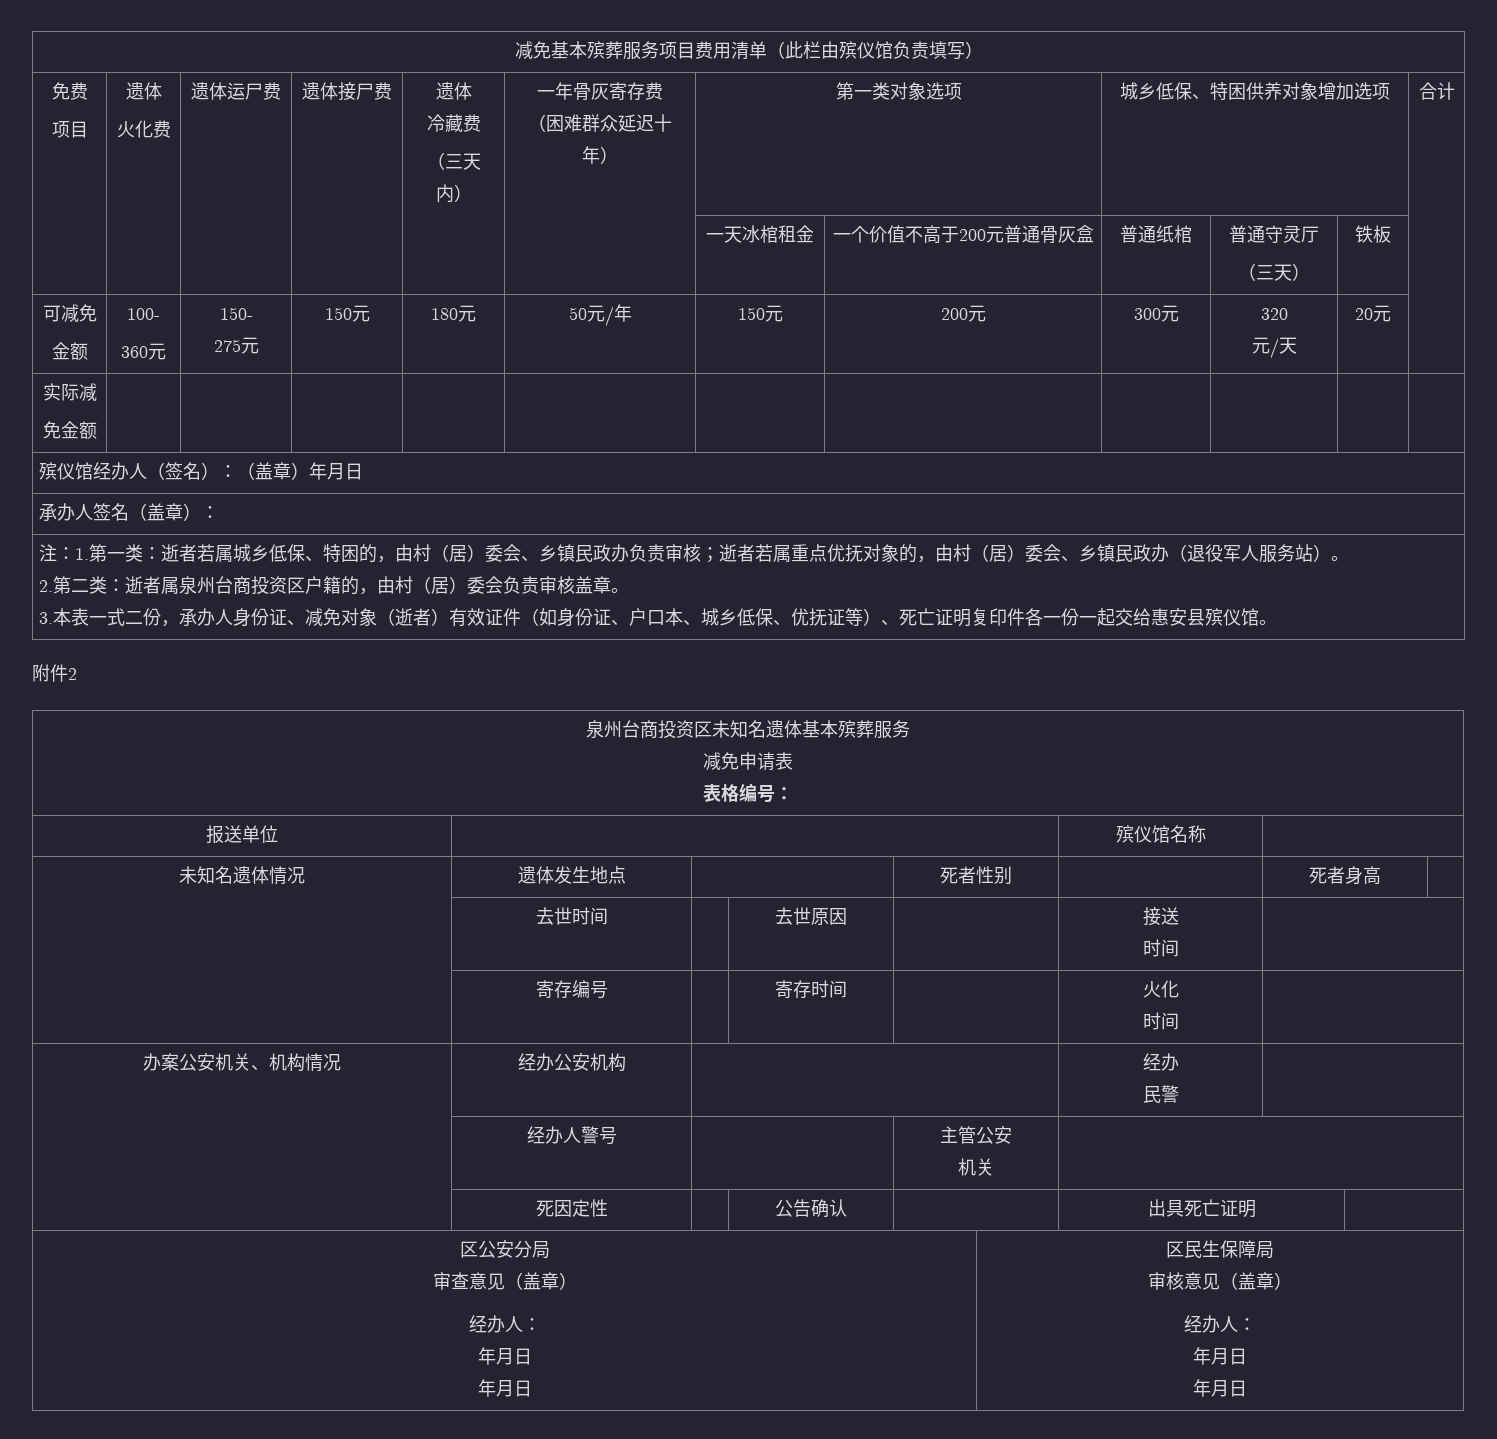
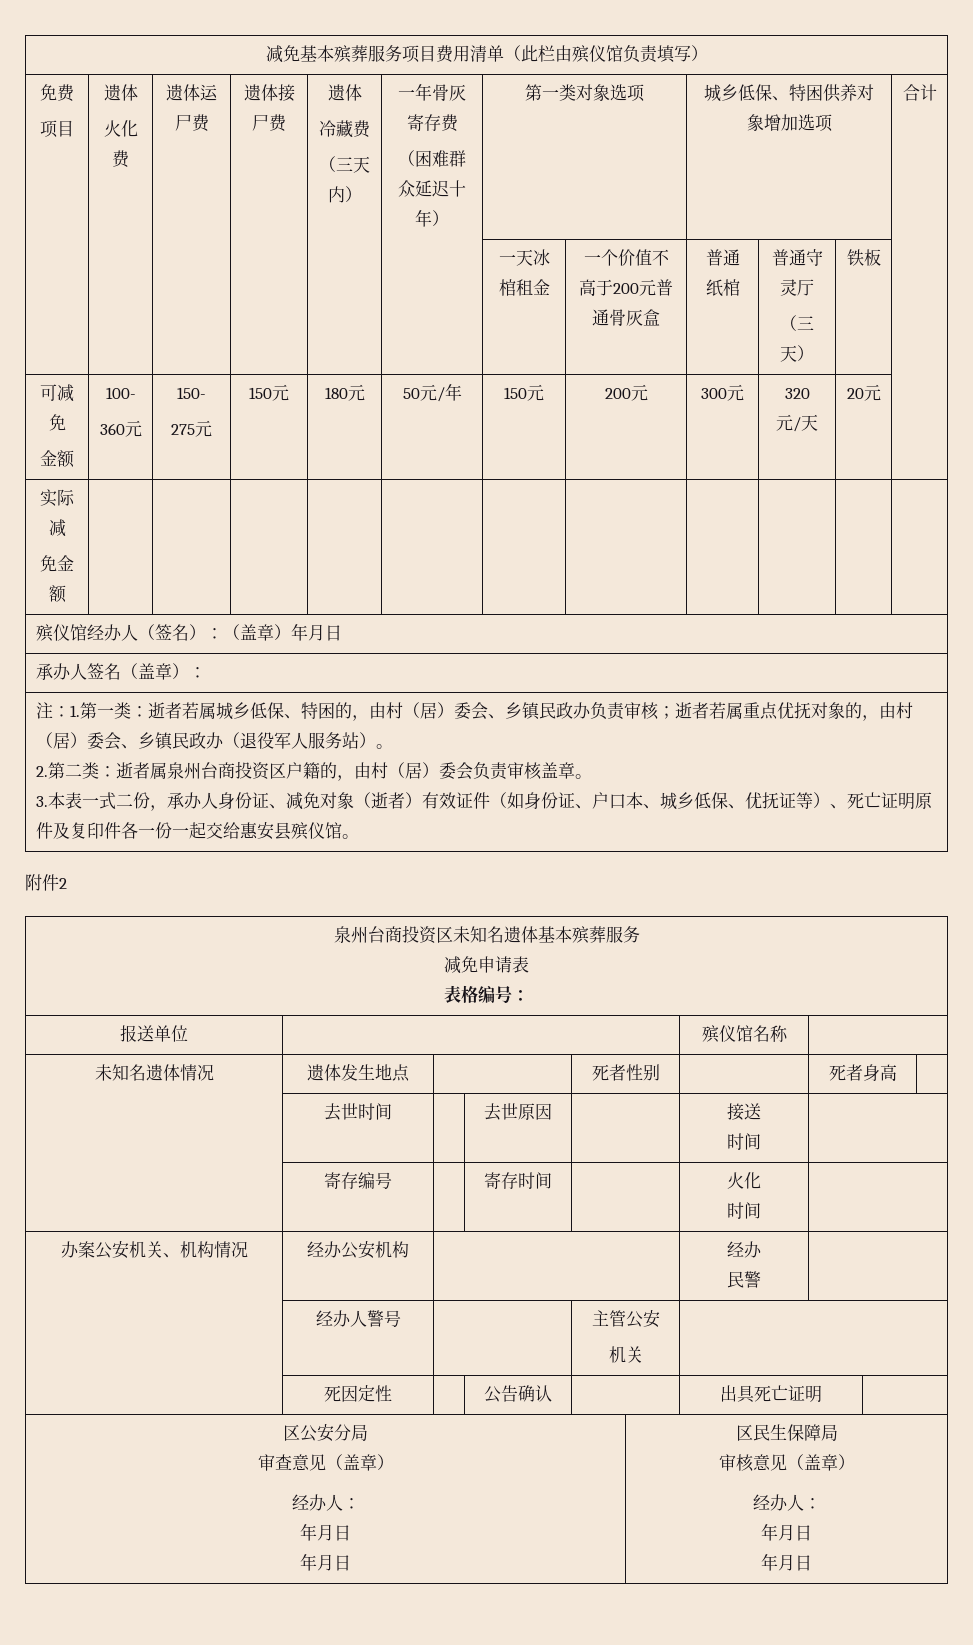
(972, 618) none -> [915,792,933,809] [36,822,71,839] 原件及

